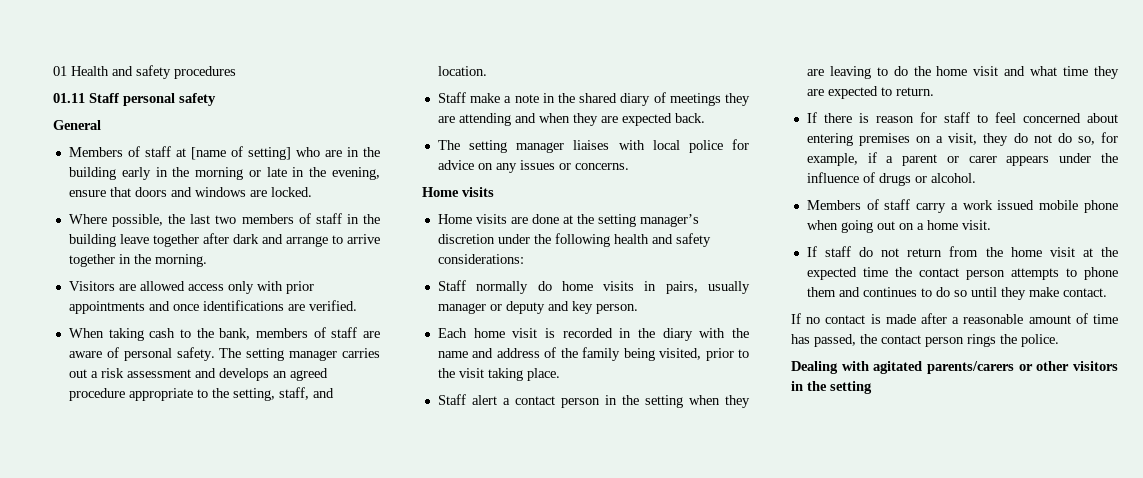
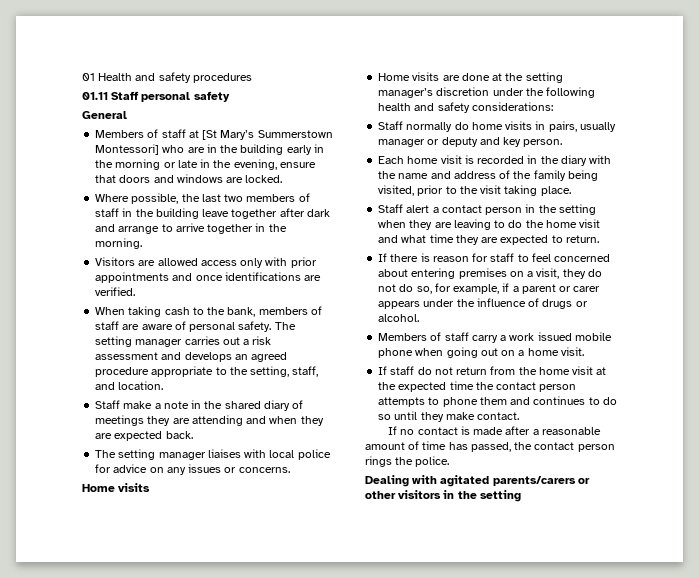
[190,146,291,160] [name of setting] -> [202,130,333,140] [95,144,160,155] [St Mary’s Summerstown Montessori]

